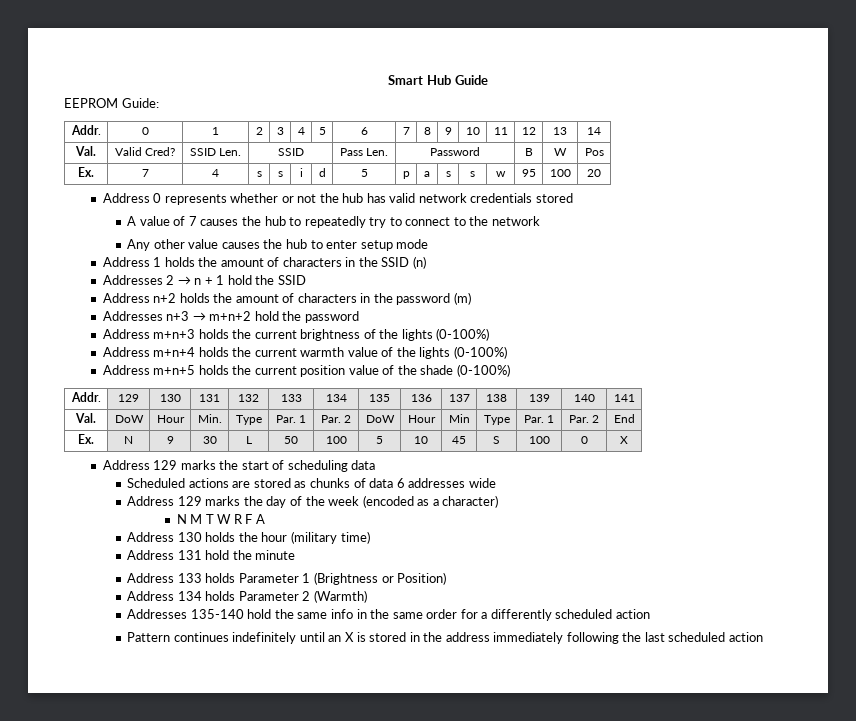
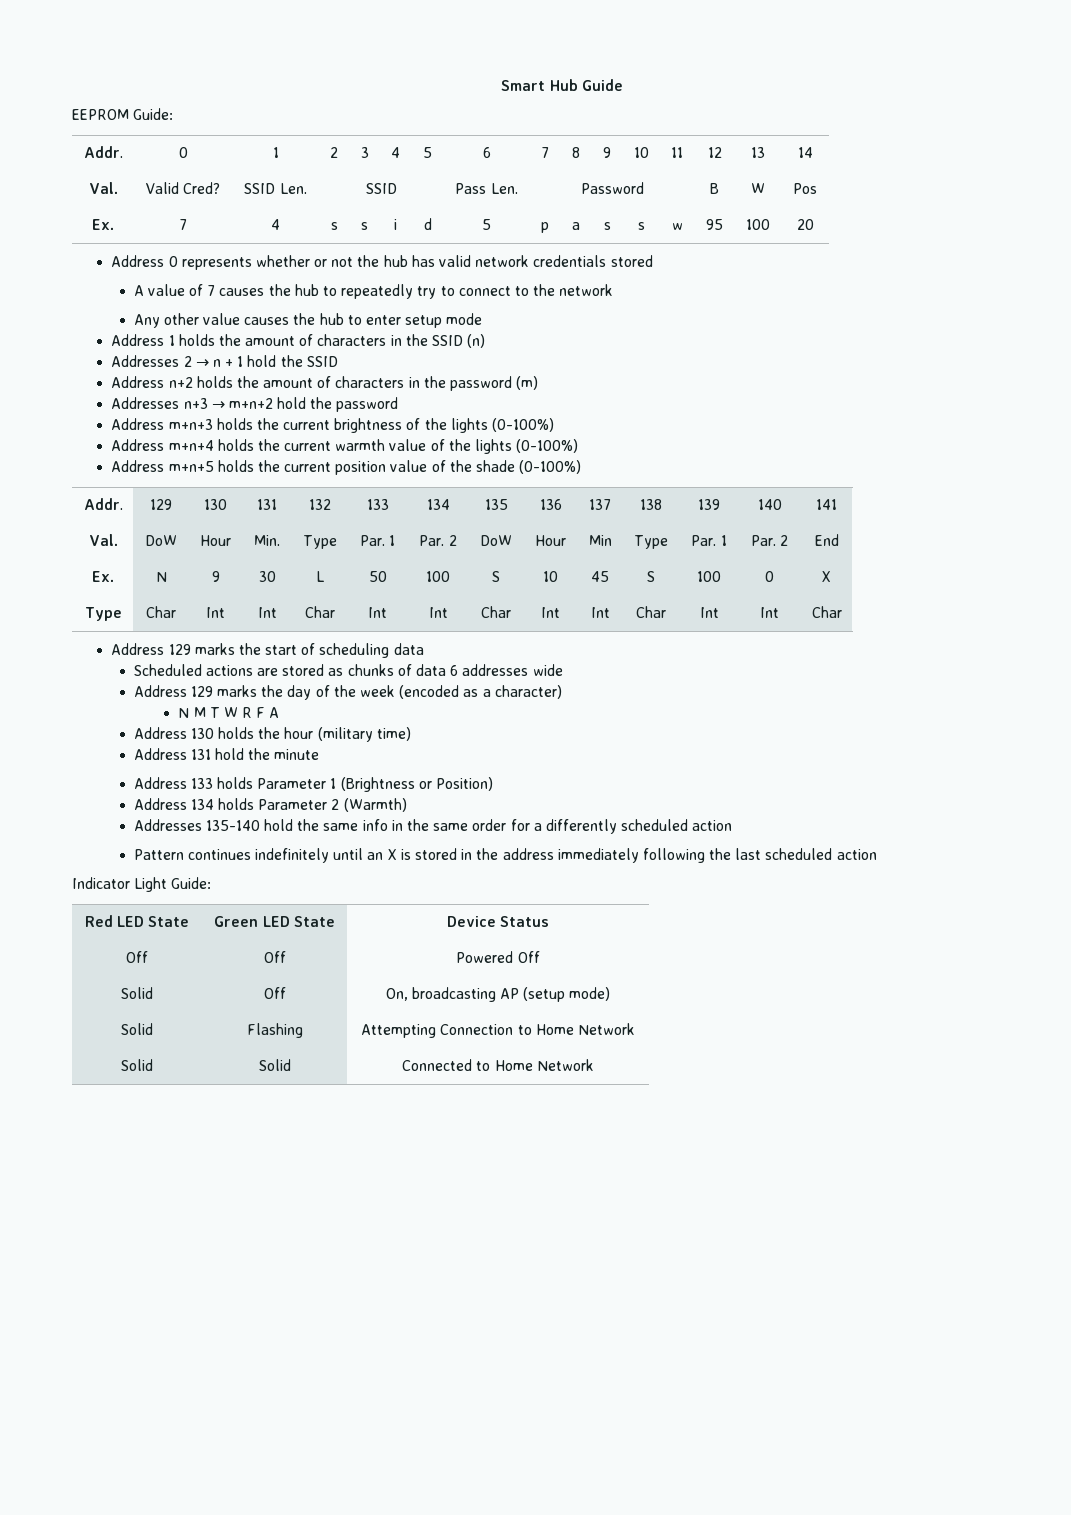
[376,436,383,444] 5 -> [492,571,500,582] S
(628, 440) none -> [84,607,122,621] [146,606,176,618] [206,607,225,618] [257,607,277,618] [304,606,335,618] [368,607,387,618] [428,607,448,618] [481,606,511,618] [541,607,560,618] [590,607,610,618] [636,606,666,618] [699,607,719,618] [760,607,779,618] [811,606,842,618] // Type | Char | Int | Int | Char | Int | Int | Char | Int | Int | Char | Int | Int | Char
(763, 637) none -> [72,877,212,892] [84,915,190,927] [214,916,335,927] [446,916,550,927] [126,951,148,963] [263,951,286,963] [456,951,540,963] [121,987,153,999] [263,987,286,999] [385,987,611,1002] [121,1023,153,1035] [246,1023,303,1038] [361,1023,635,1038] [121,1059,153,1071] [258,1059,291,1071] [402,1059,594,1071] // Indicator Light Guide: // Red LED State | Green LED State | Device Status // Off | Off | Powered Off // Solid | Off | On, broadcasting AP (setup mode) // Solid | Flashing | Attempting Connection to Home Network // Solid | Solid | Connected to Home Network

